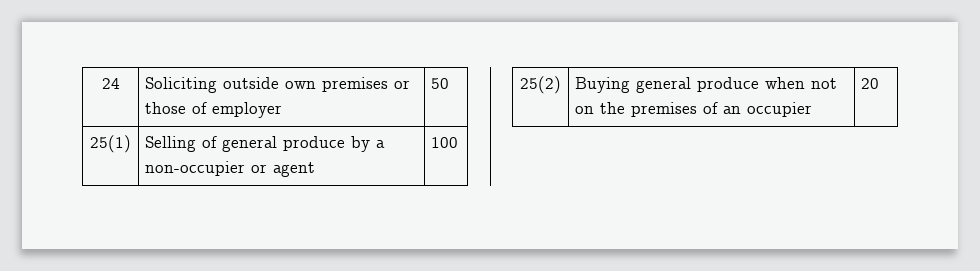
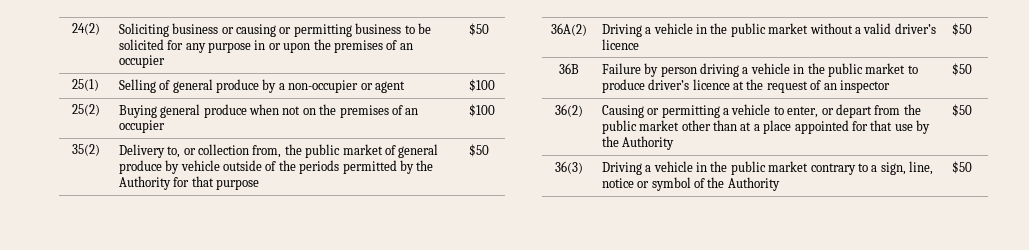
[101,78,120,89] 24 -> [71,23,100,35] 24(2)
[223,77,411,92] [145,102,283,118] [431,78,450,89] outside own premises or those of employer | 50 -> [172,23,431,37] [118,39,413,53] [118,55,165,68] [468,23,489,36] business or causing or permitting business to be solicited for any purpose in or upon the premises of an occupier | $50
[431,137,459,148] 100 -> [468,79,495,92] $100
[861,78,880,89] 20 -> [468,104,495,117] [71,144,100,156] [118,144,439,158] [118,160,434,174] [118,176,260,190] [468,144,489,157] [550,23,587,36] [601,23,936,37] [601,39,639,50] [951,23,972,36] [558,63,579,74] [601,63,918,77] [601,79,890,93] [951,63,972,76] [554,104,583,117] [601,104,921,118] [601,120,931,134] [601,136,675,150] [951,104,972,117] [554,161,583,174] [601,161,934,175] [601,177,780,191] [951,161,972,174] $100 // 35(2) | Delivery to, or collection from, the public market of general produce by vehicle outside of the periods permitted by the Authority for that purpose | $50 // 36A(2) | Driving a vehicle in the public market without a valid driver’s licence | $50 // 36B | Failure by person driving a vehicle in the public market to produce driver’s licence at the request of an inspector | $50 // 36(2) | Causing or permitting a vehicle to enter, or depart from the public market other than at a place appointed for that use by the Authority | $50 // 36(3) | Driving a vehicle in the public market contrary to a sign, line, notice or symbol of the Authority | $50

